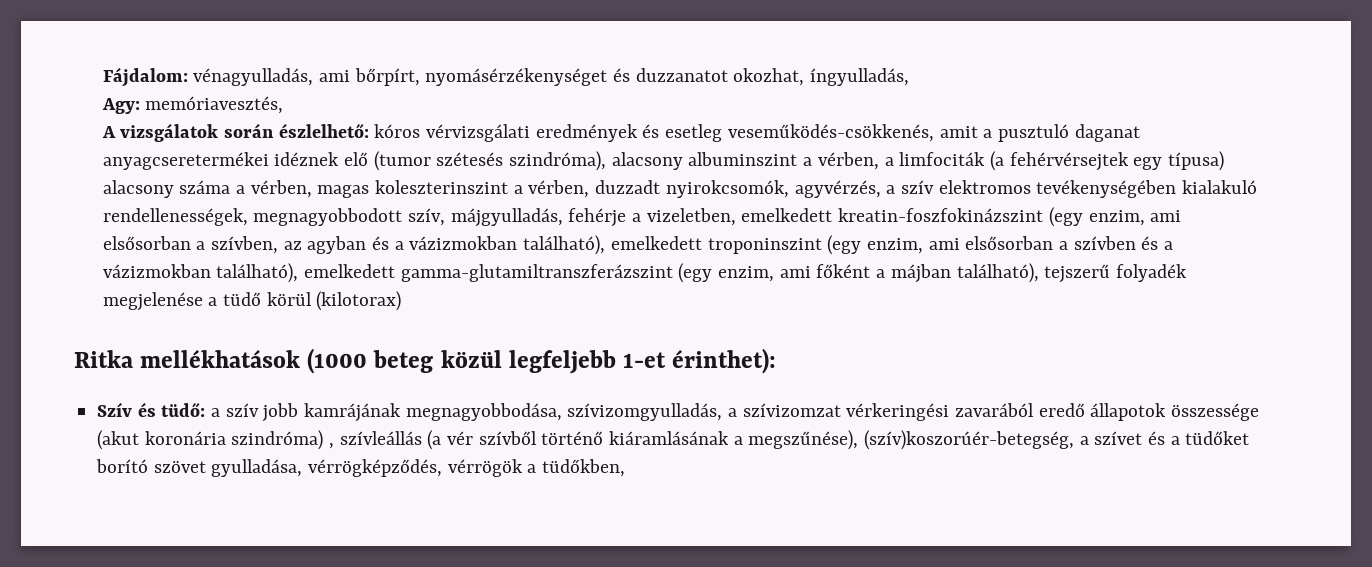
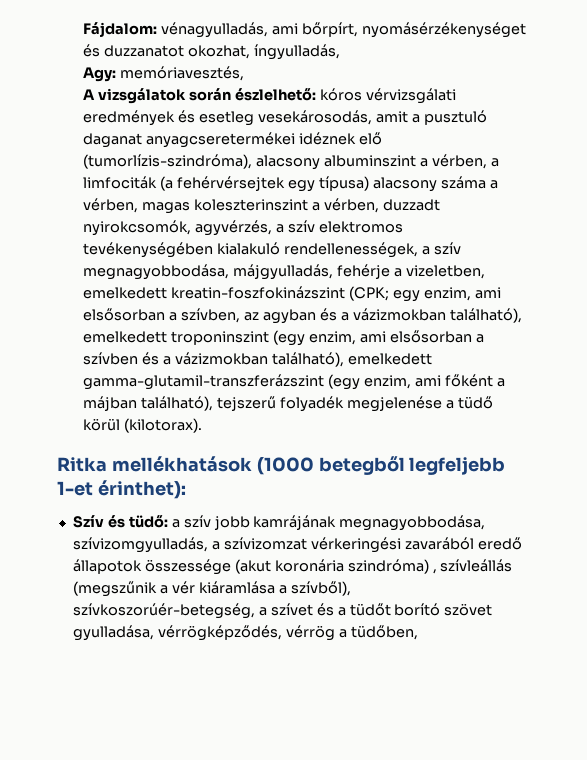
[727,124,934,142] veseműködés-csökkenés, -> [258,110,373,125] vesekárosodás,
[373,151,607,171] (tumor szétesés szindróma), -> [83,154,253,169] (tumorlízis-szindróma),
[253,208,446,226] megnagyobbodott szív, -> [422,242,462,255] [83,264,230,280] a szív megnagyobbodása,
[1048,207,1083,227] (egy -> [349,286,421,302] (CPK; egy
[400,264,673,282] gamma-glutamiltranszferázszint -> [83,374,325,390] gamma-glutamil-transzferázszint
[316,291,402,311] (kilotorax) -> [124,418,203,433] (kilotorax).
[373,350,502,373] beteg közül -> [318,456,405,475] betegből
[427,430,1075,450] (a vér szívből történő kiáramlásának a megszűnése), (szív)koszorúér-betegség, -> [72,581,351,597] [72,603,255,619] (megszűnik a vér kiáramlása a szívből), szívkoszorúér-betegség,
[1185,431,1250,445] tüdőket -> [349,603,391,616] tüdőt
[447,459,626,477] vérrögök a tüdőkben, -> [285,625,418,641] vérrög a tüdőben,

